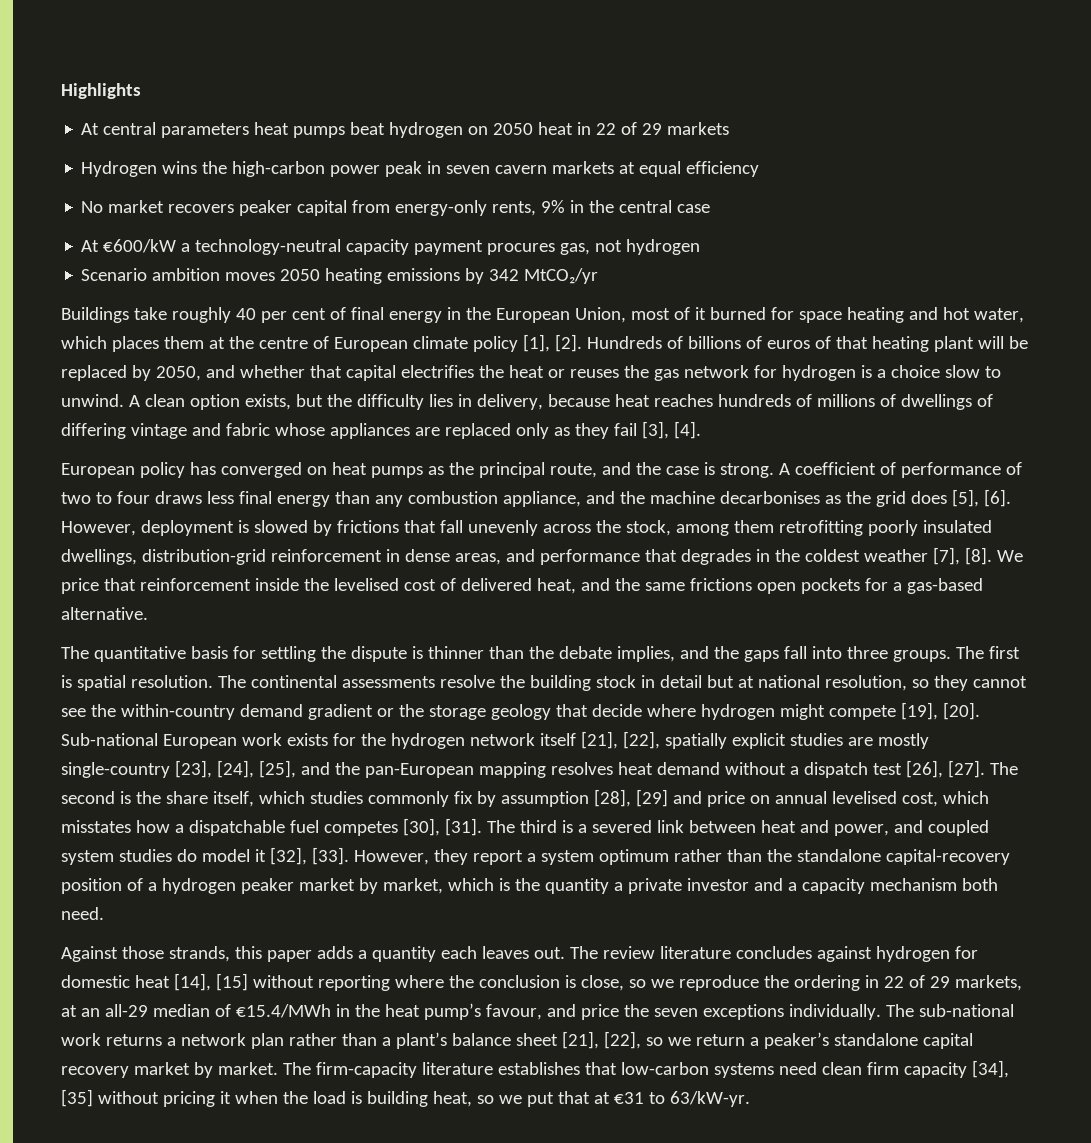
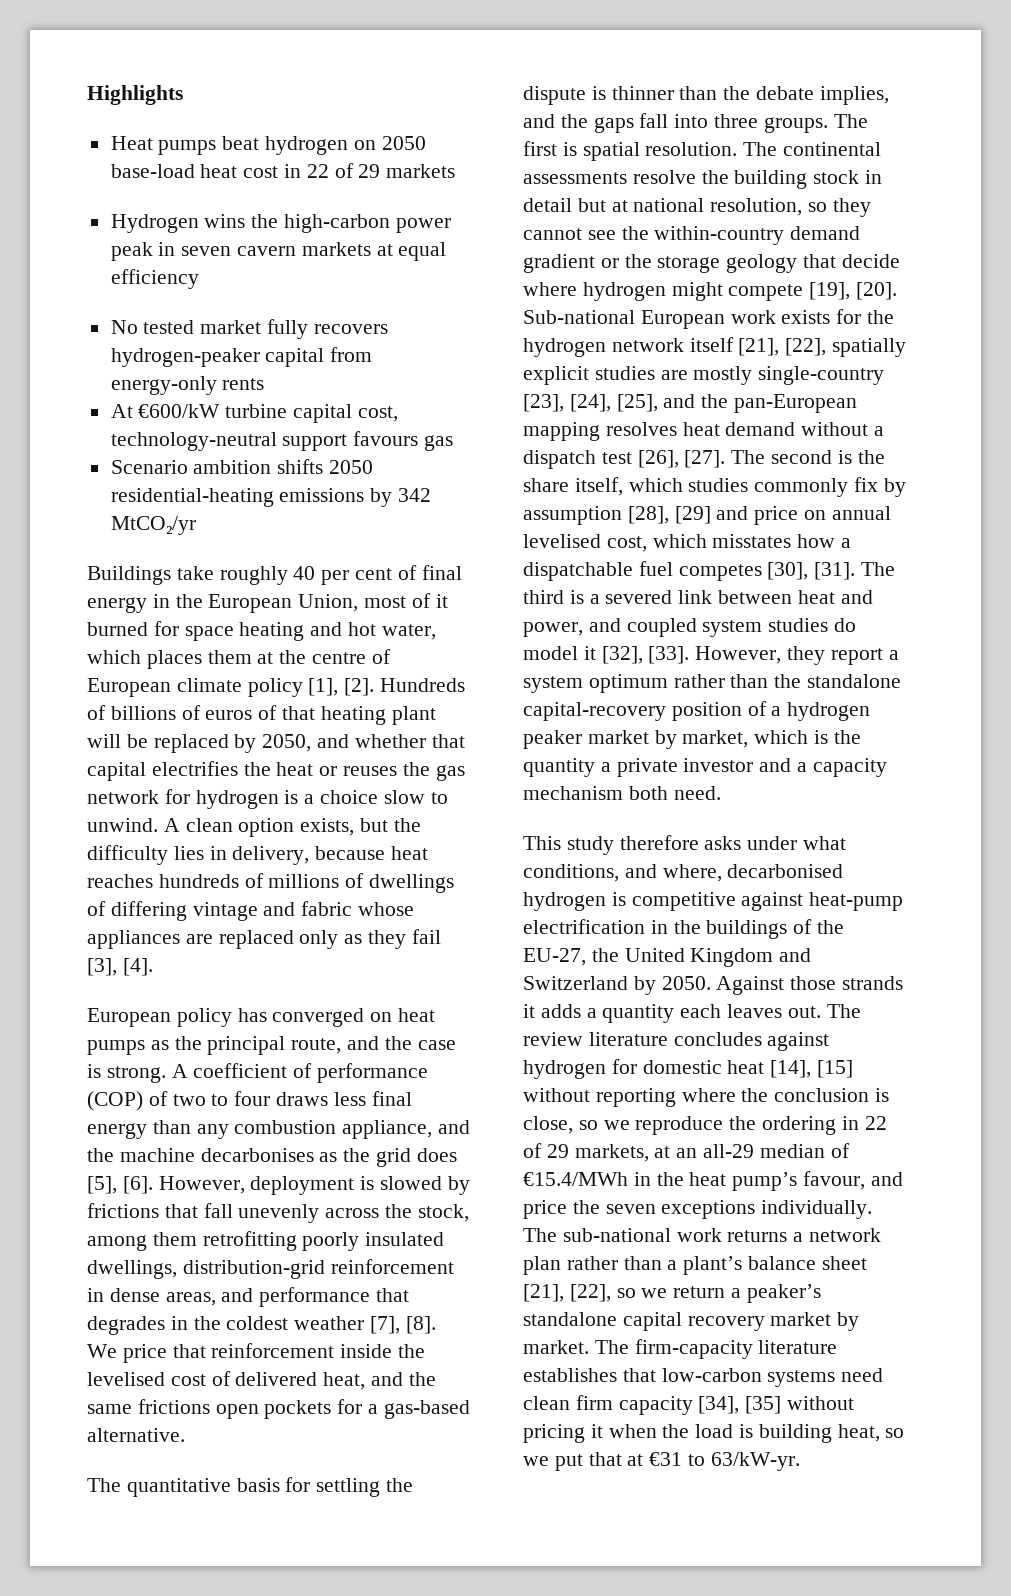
[81,122,290,138] At central parameters heat -> [110,136,153,150] Heat
[538,122,574,135] heat -> [110,164,279,178] base-load heat cost
[108,200,711,216] [81,239,701,255] market recovers peaker capital from energy-only rents, 9% in the central case // At €600/kW a technology-neutral capacity payment procures gas, not hydrogen -> [143,319,388,339] [110,347,373,367] [110,376,265,395] [110,404,398,423] [110,431,454,451] tested market fully recovers hydrogen-peaker capital from energy-only rents // At €600/kW turbine capital cost, technology-neutral support favours gas
[225,268,383,284] moves 2050 heating -> [277,459,374,474] [110,488,274,507] shifts 2050 residential-heating
(1001, 470) none -> [87,1091,143,1111] (COP)
[61,946,312,962] Against those strands, this paper -> [523,835,847,855] [523,864,844,882] [523,892,904,911] [523,919,845,939] [523,948,812,967] [523,976,904,995] [523,1004,535,1018] This study therefore asks under what conditions, and where, decarbonised hydrogen is competitive against heat-pump electrification in the buildings of the EU-27, the United Kingdom and Switzerland by 2050. Against those strands it

